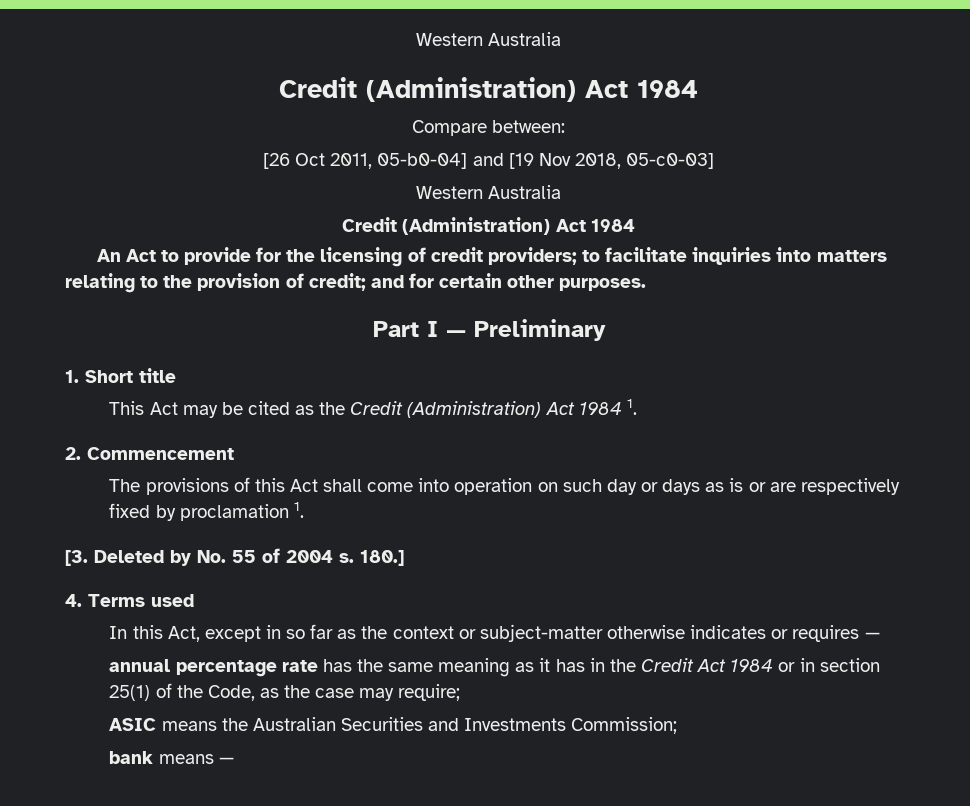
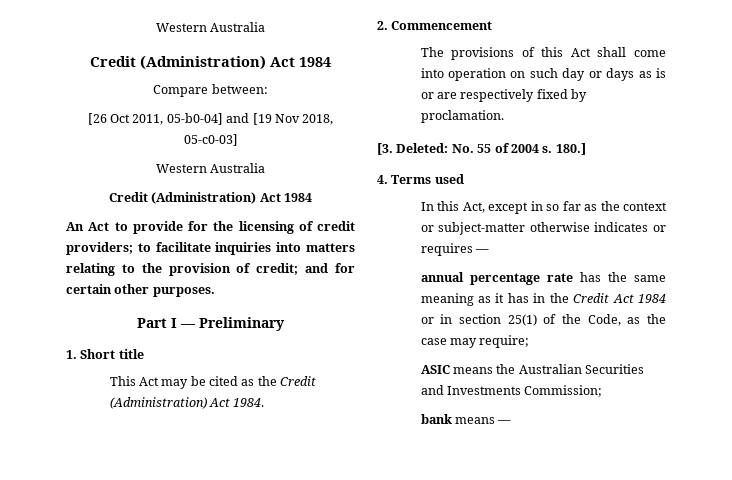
[578,399,637,415] 1984 1. -> [233,398,265,407] 1984.
[179,502,304,521] proclamation 1. -> [420,110,504,123] proclamation.
[94,550,191,566] Deleted by -> [396,143,449,153] Deleted:

